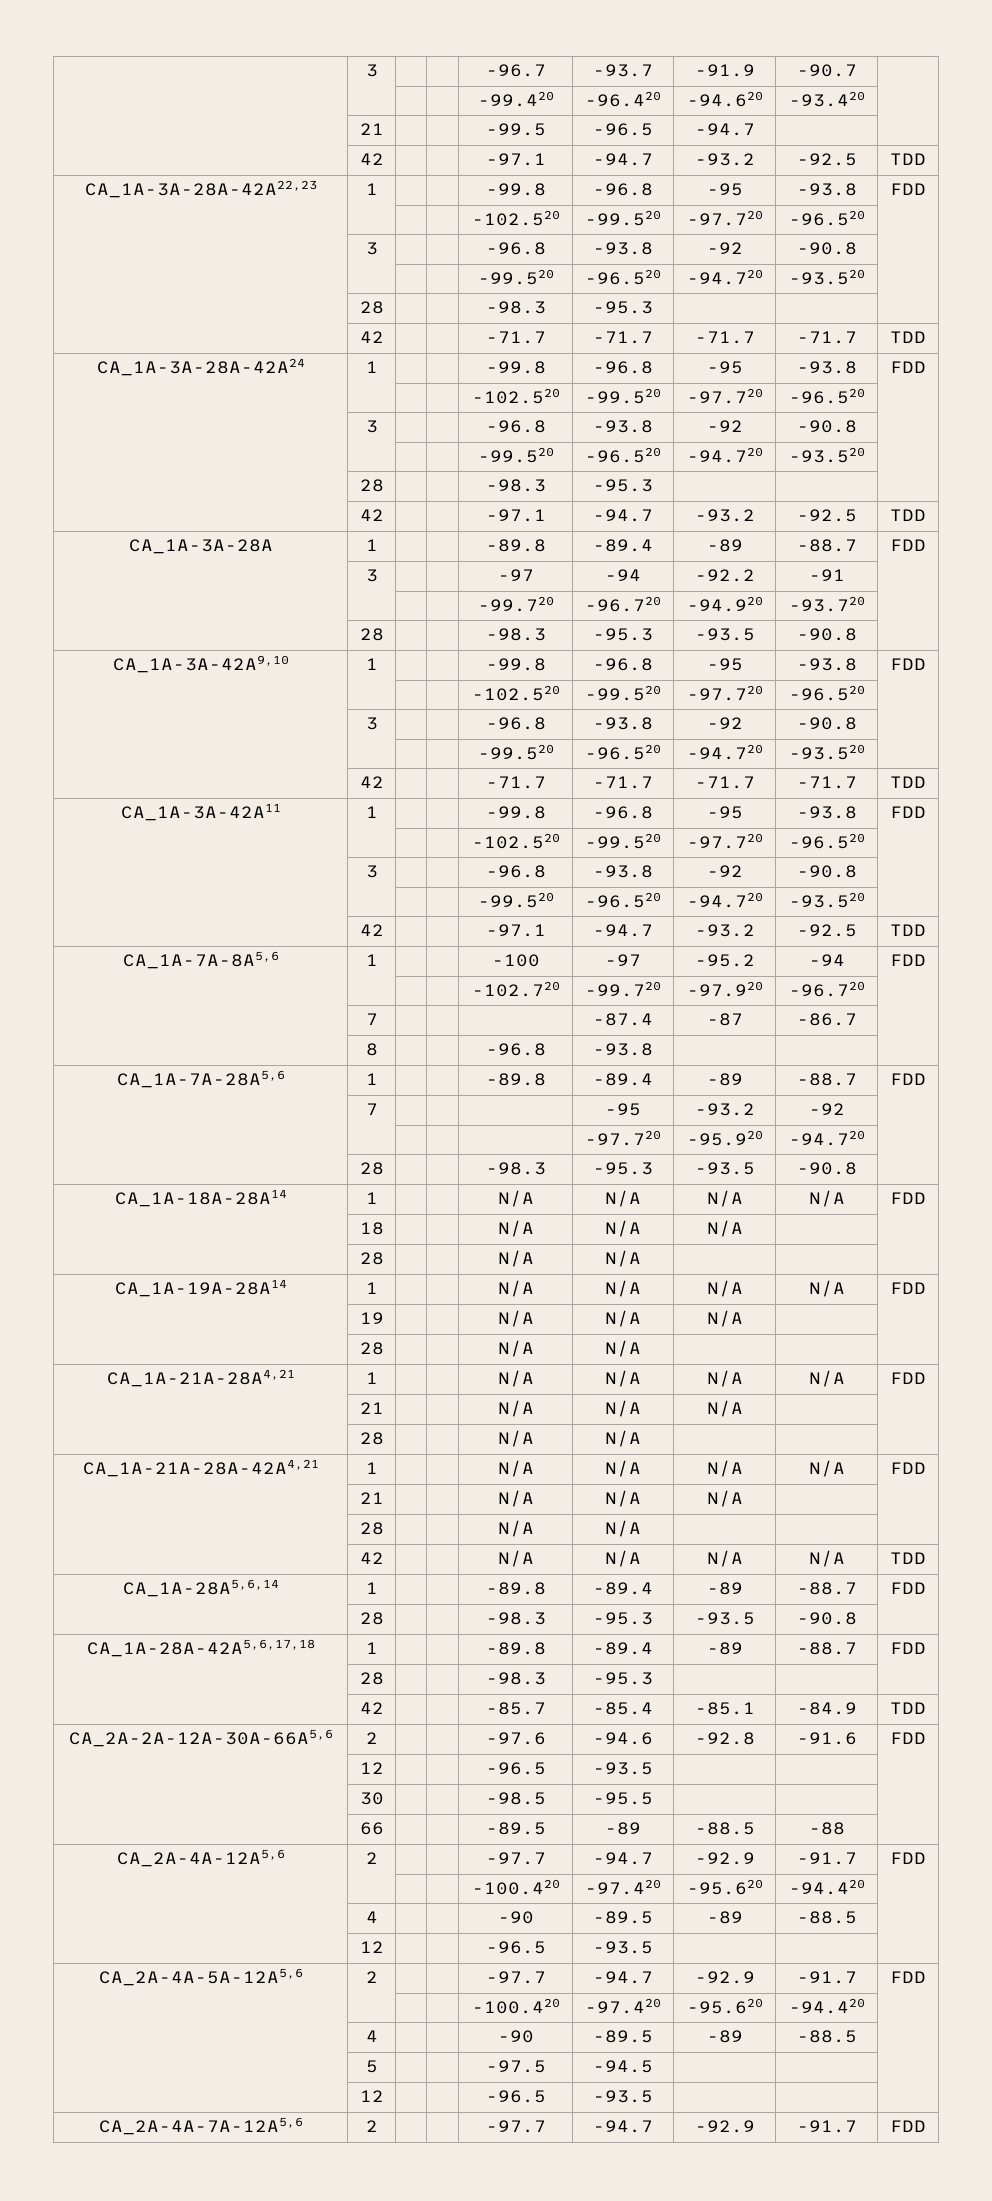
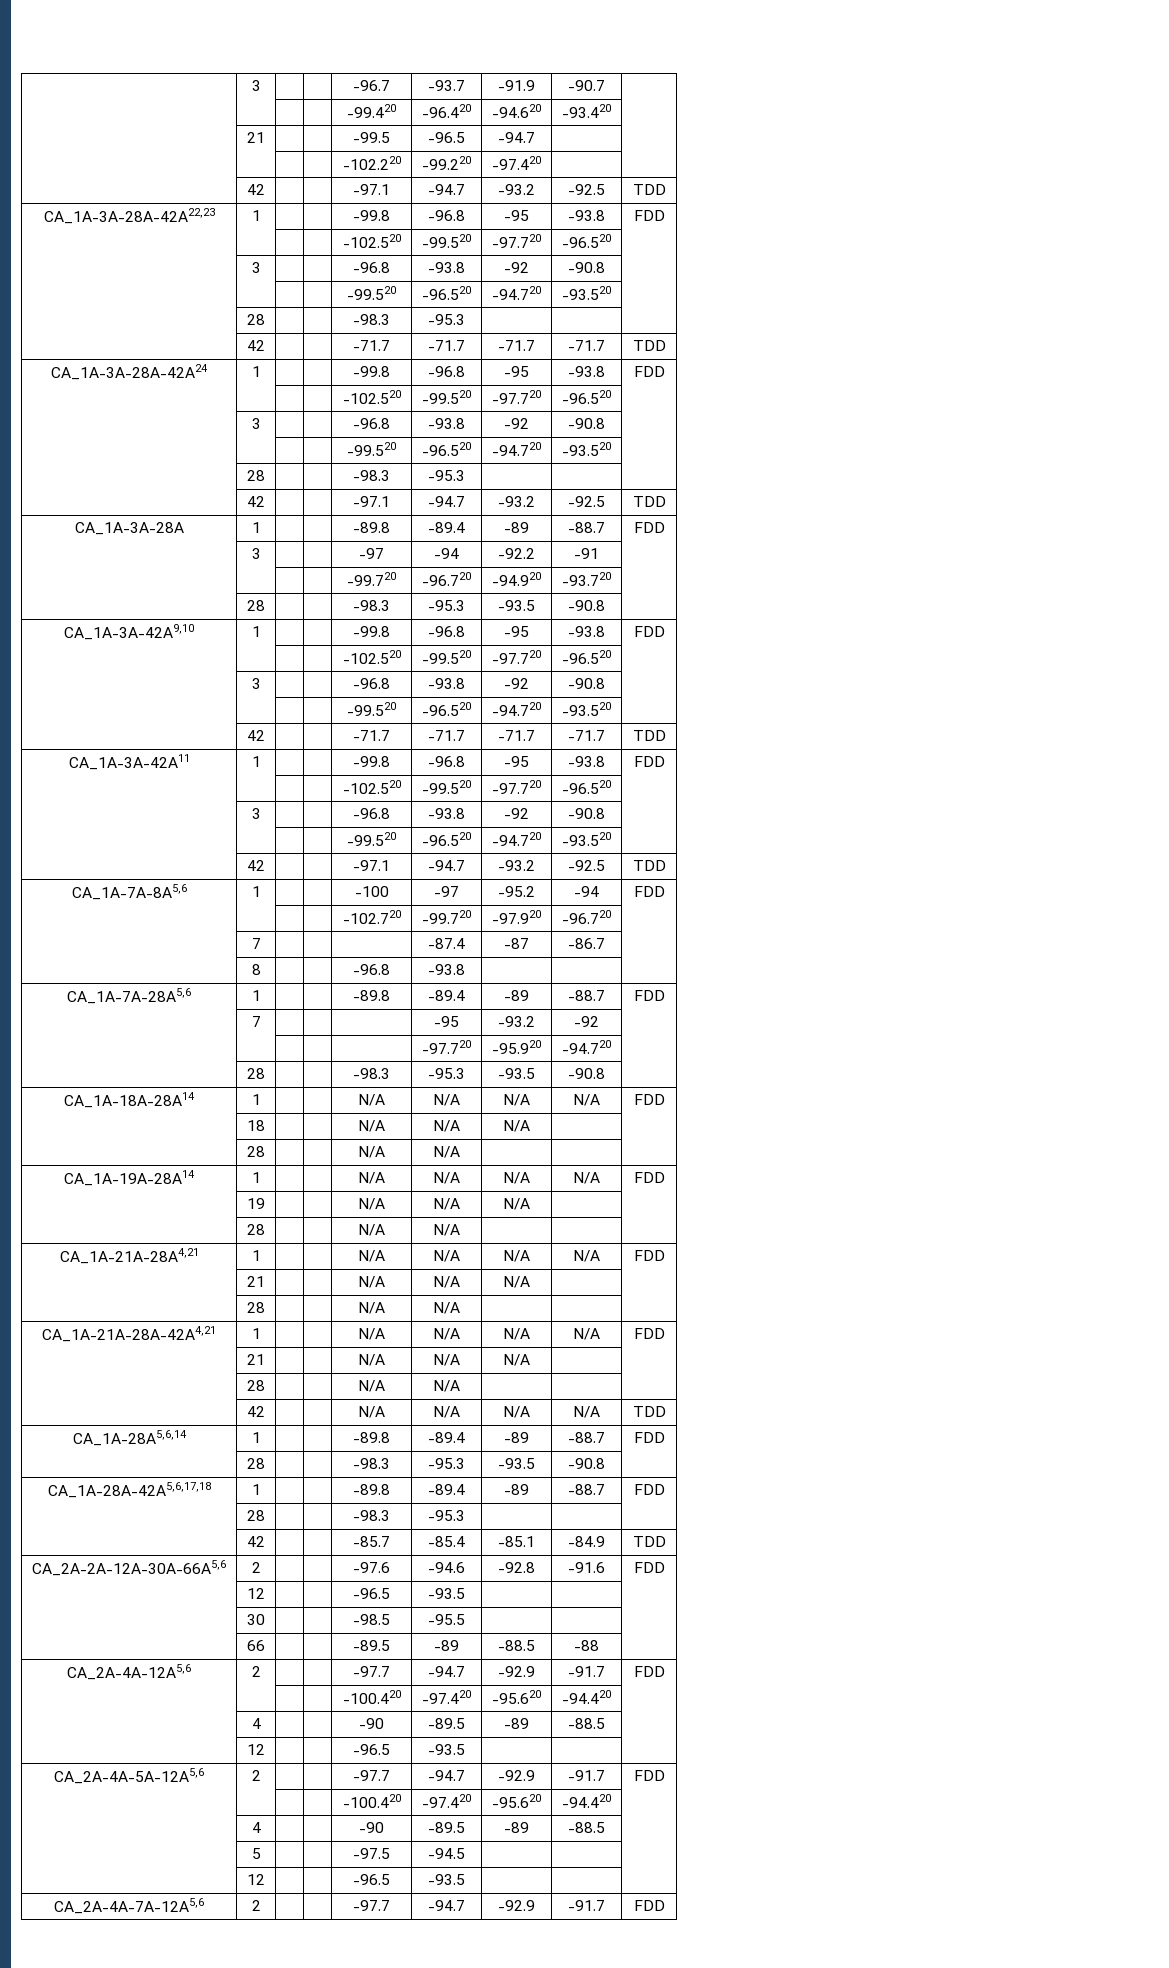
(755, 129) none -> [342,156,401,170] [422,156,471,170] [492,156,541,170] // | | | | -102.220 | -99.220 | -97.420 | |

